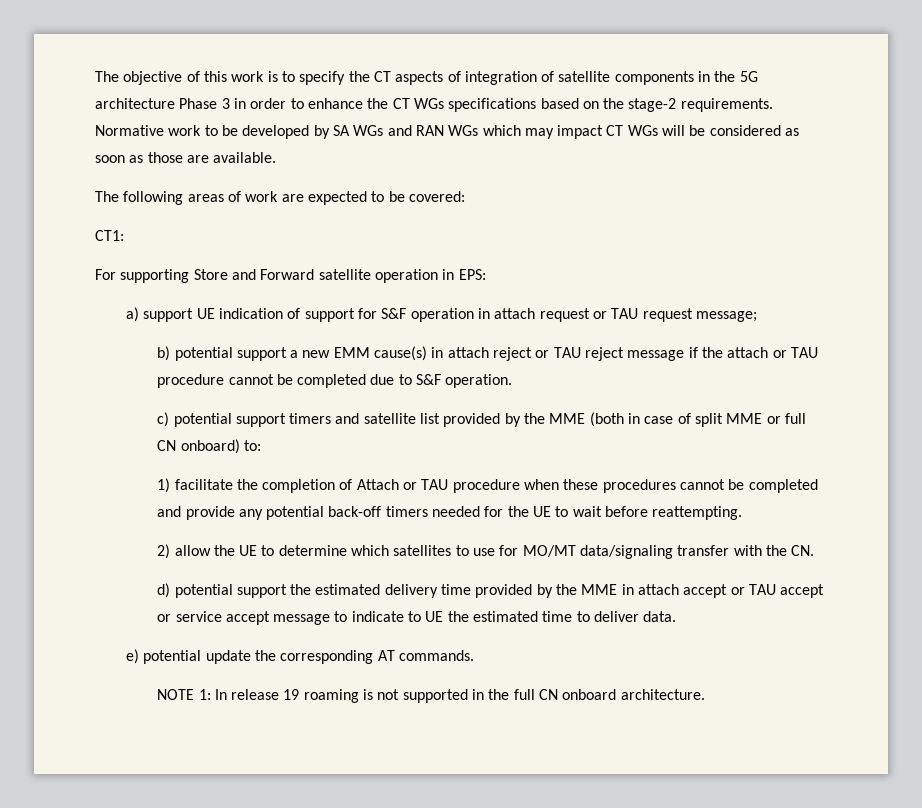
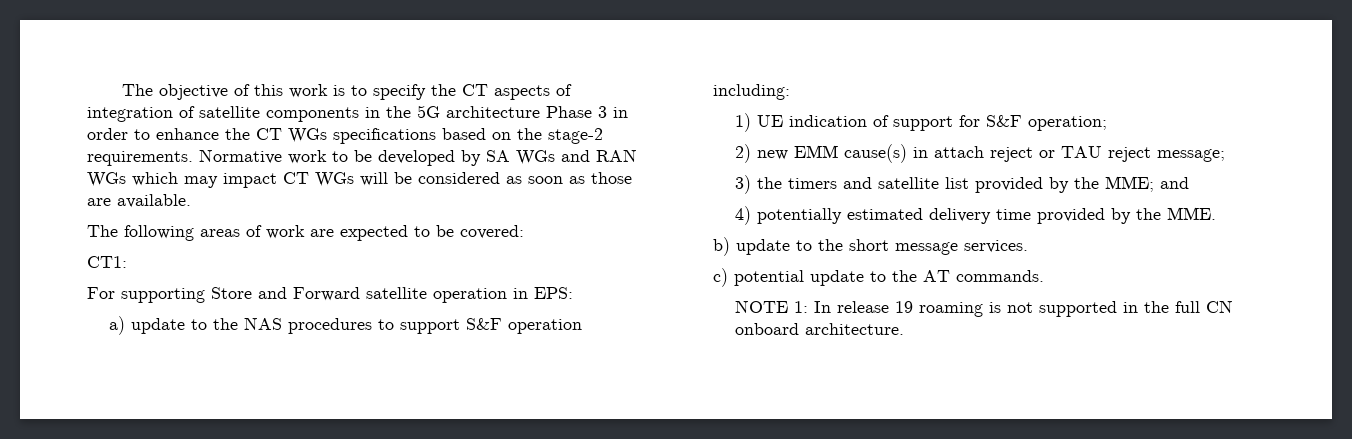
[143,308,194,322] support -> [130,317,582,334] [712,84,790,100] [734,113,751,132] update to the NAS procedures to support S&F operation including: // 1)
[410,308,757,322] [157,346,299,361] operation in attach request or TAU request message; // b) potential support a -> [1027,116,1107,131] [734,144,751,163] operation; // 2)
[627,347,818,361] [157,374,513,388] [157,412,286,427] message if the attach or TAU procedure cannot be completed due to S&F operation. // c) potential support -> [1156,149,1225,162] [734,175,782,194] message; // 3) the
[549,412,806,427] [157,439,261,454] [157,478,818,493] [157,506,743,520] [157,544,815,559] [157,583,312,598] MME (both in case of split MME or full CN onboard) to: // 1) facilitate the completion of Attach or TAU procedure when these procedures cannot be completed and provide any potential back-off timers needed for the UE to wait before reattempting. // 2) allow the UE to determine which satellites to use for MO/MT data/signaling transfer with the CN. // d) potential support the -> [1104,176,1189,192] [734,206,842,225] MME; and // 4) potentially
[581,584,825,598] [157,611,677,625] [126,649,374,664] MME in attach accept or TAU accept or service accept message to indicate to UE the estimated time to deliver data. // e) potential update the corresponding -> [1166,207,1216,220] [712,237,1028,256] [712,268,917,287] MME. // b) update to the short message services. // c) potential update to the

